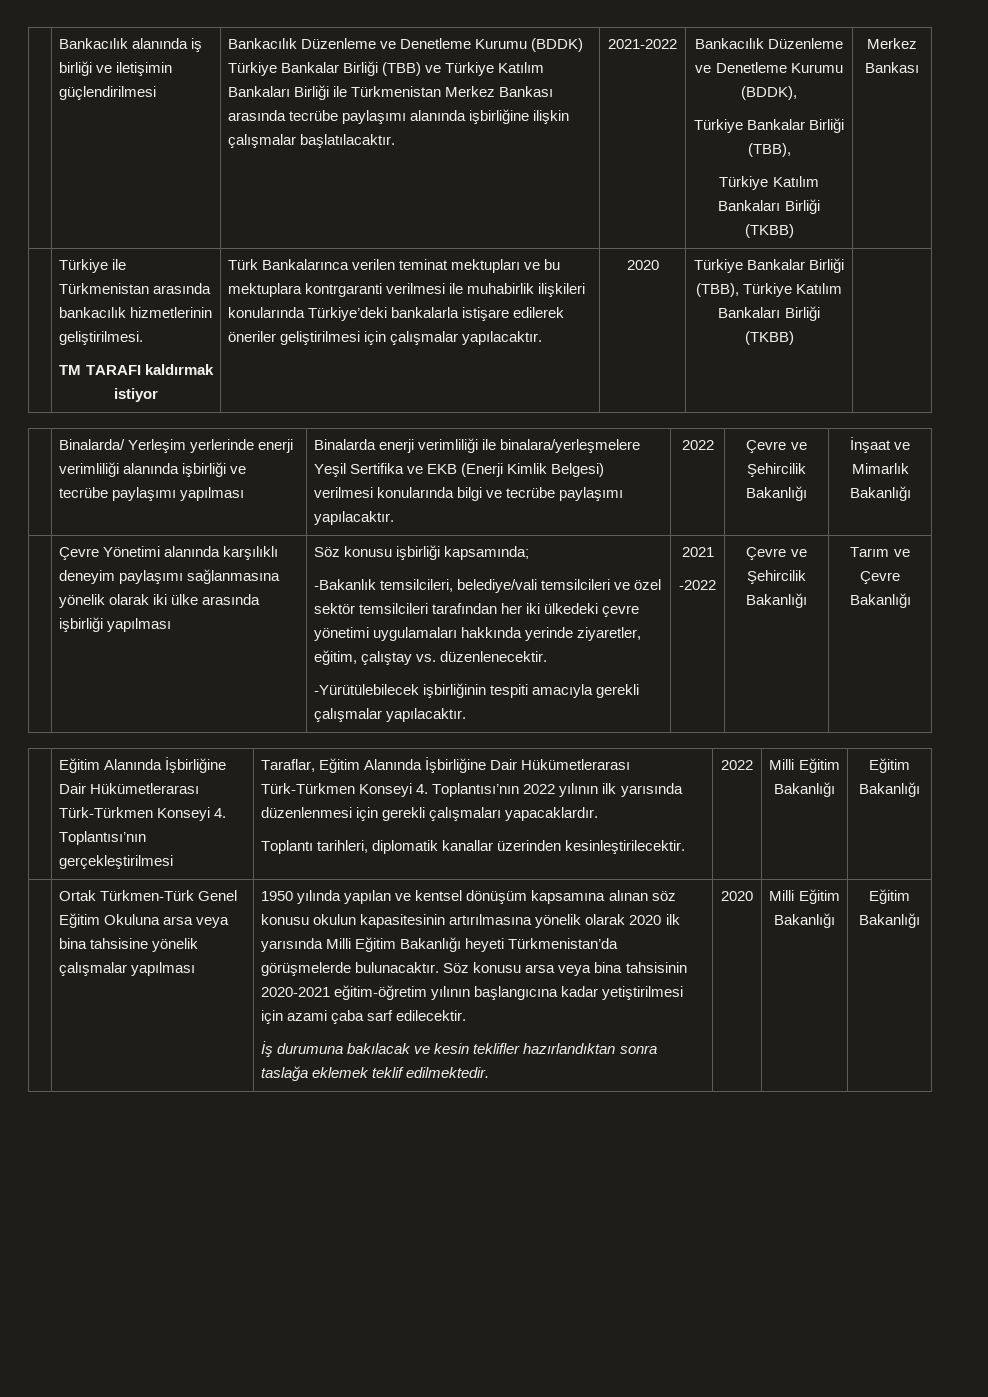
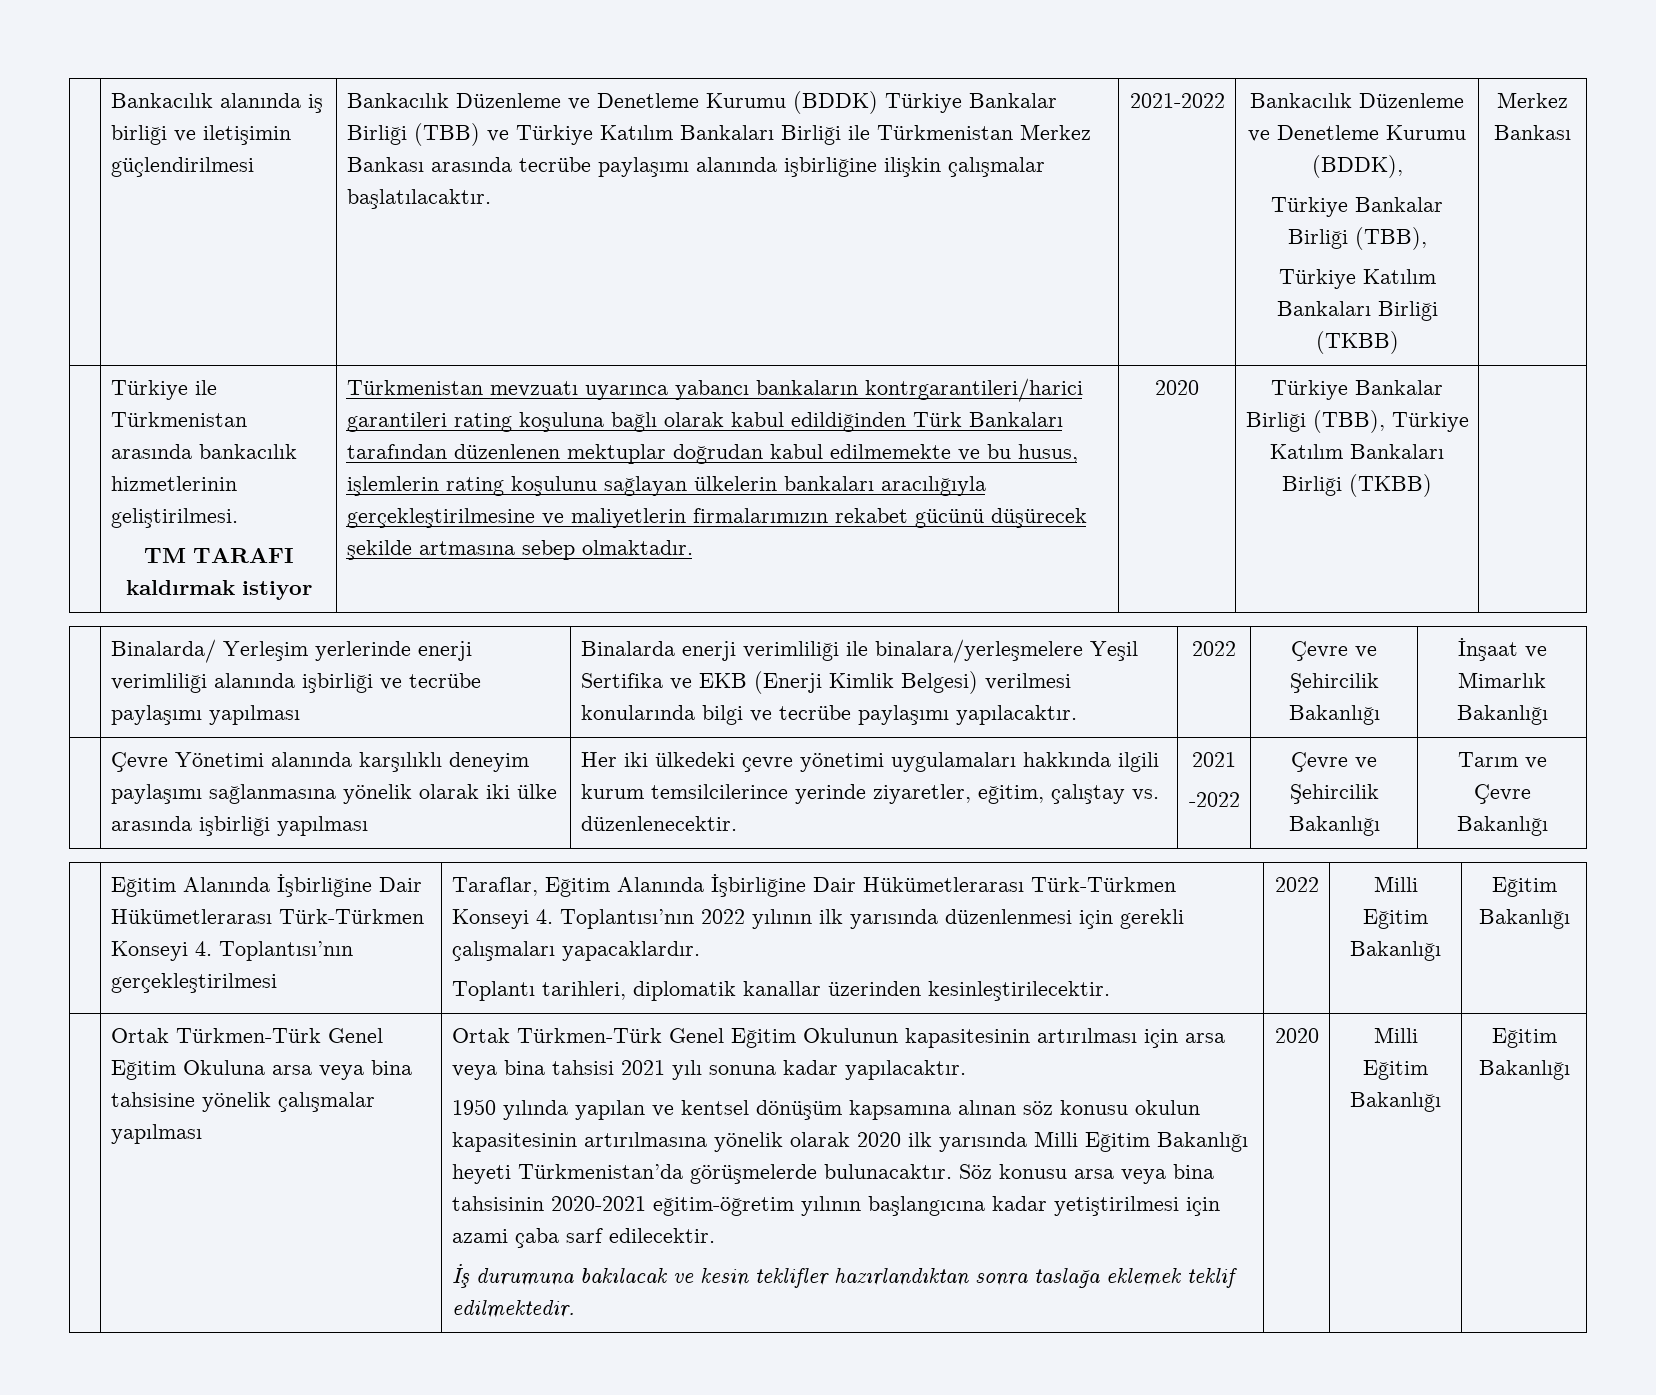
[228,259,561,273] [228,283,586,297] [228,307,565,321] [228,331,543,345] Türk Bankalarınca verilen teminat mektupları ve bu mektuplara kontrgaranti verilmesi ile muhabirlik ilişkileri konularında Türkiye’deki bankalarla istişare edilerek öneriler geliştirilmesi için çalışmalar yapılacaktır. -> [346,378,1083,402] [346,412,1063,432] [346,444,1078,464] [346,476,986,496] [346,508,1087,528] [346,540,693,560] Türkmenistan mevzuatı uyarınca yabancı bankaların kontrgarantileri/harici garantileri rating koşuluna bağlı olarak kabul edildiğinden Türk Bankaları tarafından düzenlenen mektuplar doğrudan kabul edilmemekte ve bu husus, işlemlerin rating koşulunu sağlayan ülkelerin bankaları aracılığıyla gerçekleştirilmesine ve maliyetlerin firmalarımızın rekabet gücünü düşürecek şekilde artmasına sebep olmaktadır.
[314,545,530,560] [314,579,662,593] [314,603,523,614] Söz konusu işbirliği kapsamında; // -Bakanlık temsilcileri, belediye/vali temsilcileri ve özel sektör temsilcileri tarafından her -> [580,752,617,767] Her
(523, 632) none -> [1117,752,1159,772] [580,784,788,799] ilgili kurum temsilcilerince
[314,683,640,698] [314,708,467,722] // -Yürütülebilecek işbirliğinin tespiti amacıyla gerekli çalışmalar yapılacaktır. -> (737, 823) none
(196, 969) none -> [451,1028,1225,1048] [451,1060,966,1080] Ortak Türkmen-Türk Genel Eğitim Okulunun kapasitesinin artırılması için arsa veya bina tahsisi 2021 yılı sonuna kadar yapılacaktır. //

